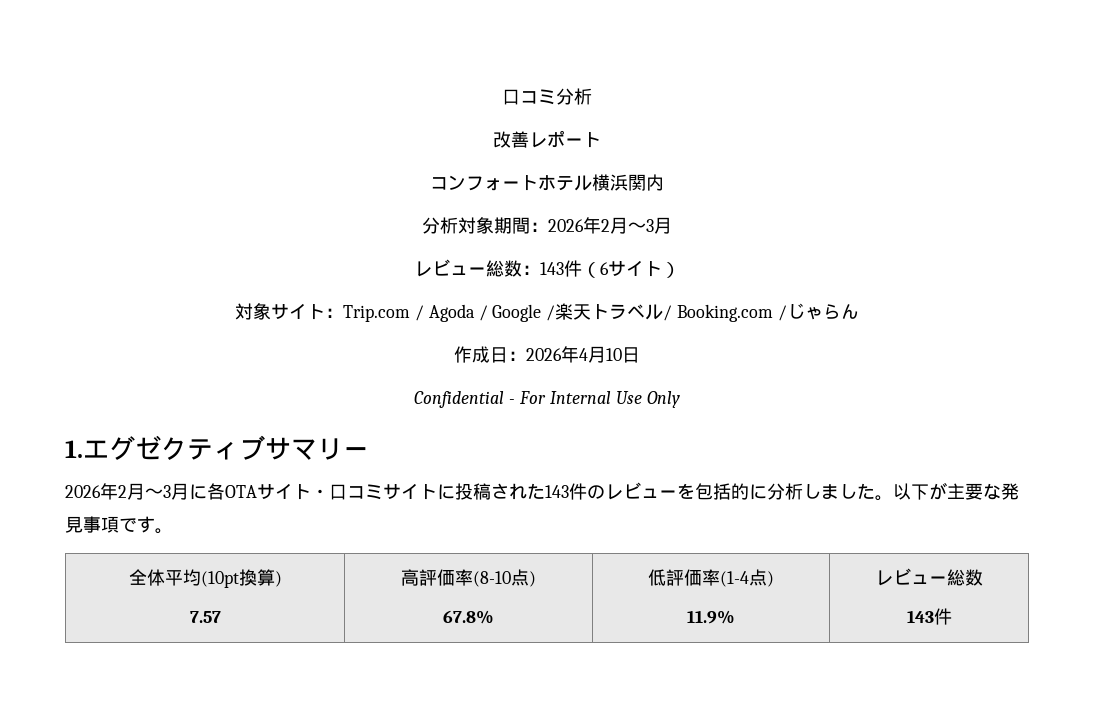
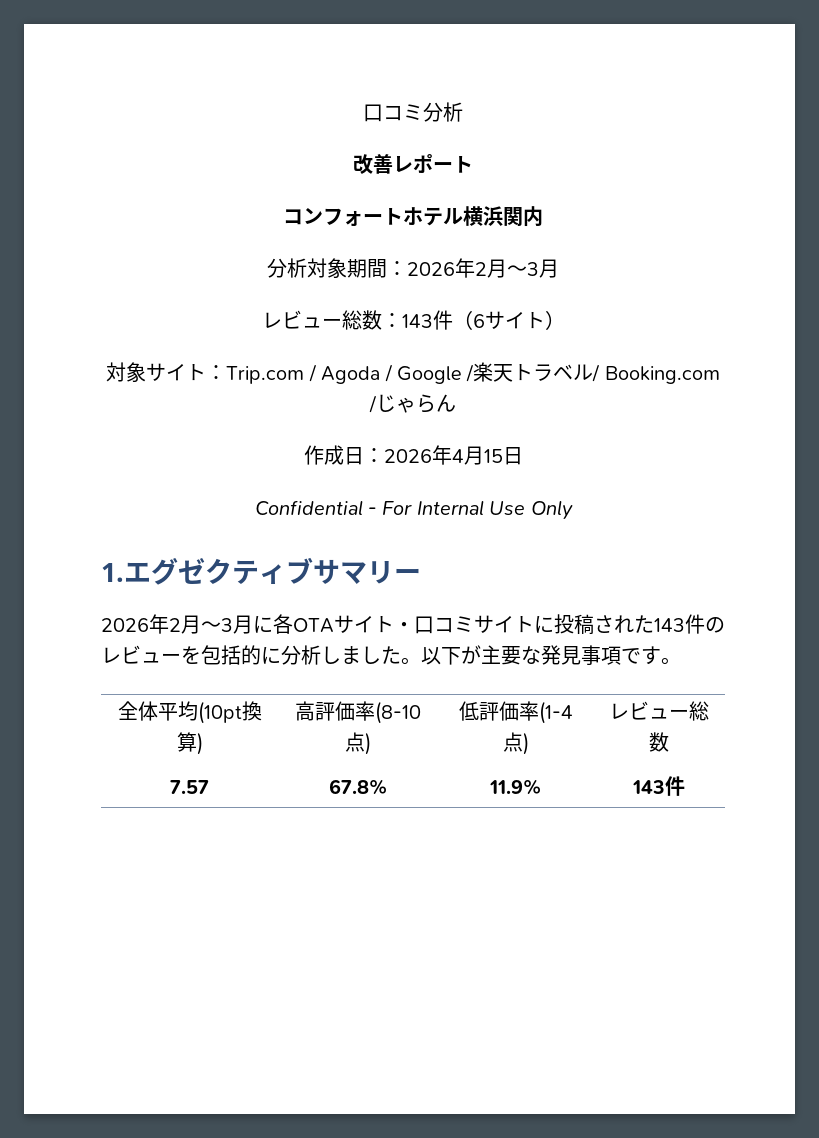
[606,348,622,361] 10 -> [483,449,503,463] 15

